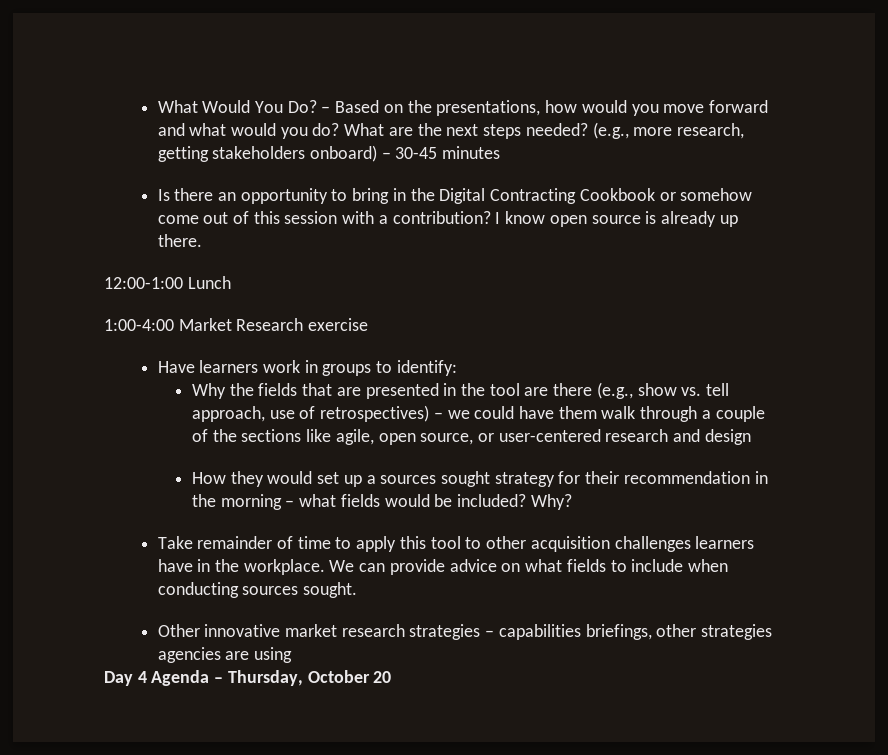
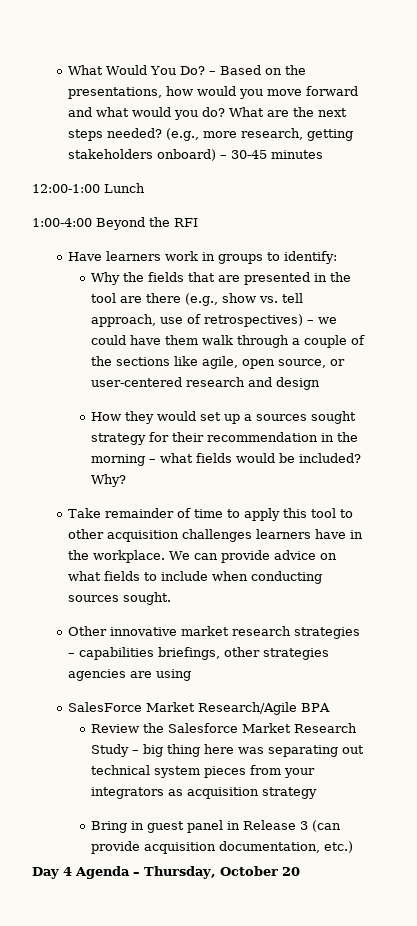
[157,188,753,204] [157,211,738,227] [157,234,202,247] // Is there an opportunity to bring in the Digital Contracting Cookbook or somehow come out of this session with a contribution? I know open source is already up there. -> (324, 154) none
[178,318,369,331] Market Research exercise -> [96,217,198,230] Beyond the RFI
(293, 655) none -> [68,702,331,715] [90,723,357,733] [90,744,364,757] [90,765,315,778] [90,787,317,799] [90,820,341,833] [90,841,353,854] // SalesForce Market Research/Agile BPA // Review the Salesforce Market Research Study – big thing here was separating out technical system pieces from your integrators as acquisition strategy // Bring in guest panel in Release 3 (can provide acquisition documentation, etc.)

